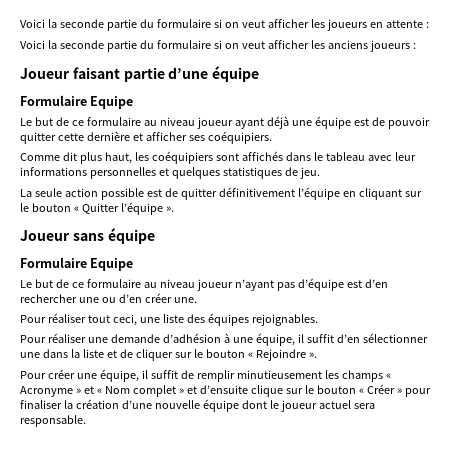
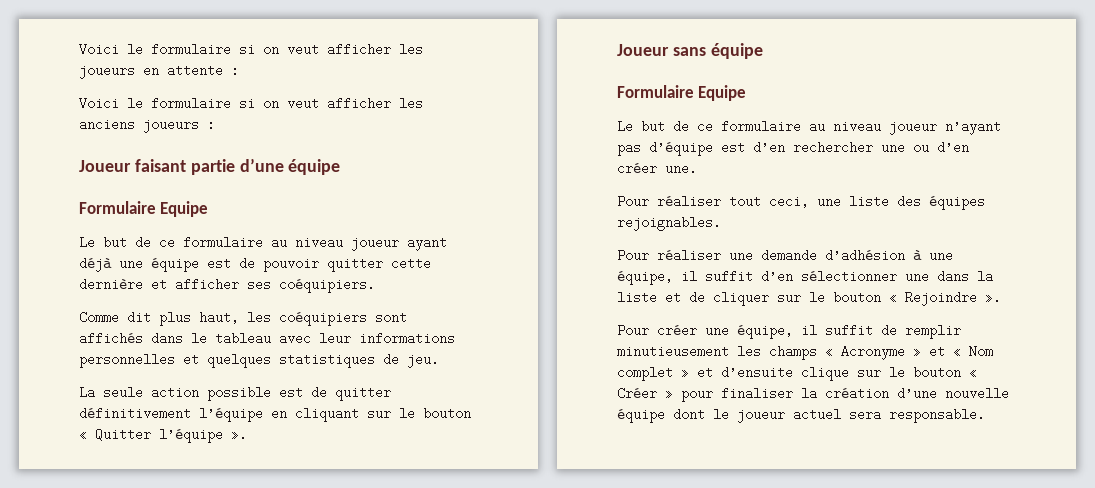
[20,19,154,31] Voici la seconde partie du -> [79,43,143,56] Voici le
[47,40,154,52] la seconde partie du -> [127,97,143,110] le

